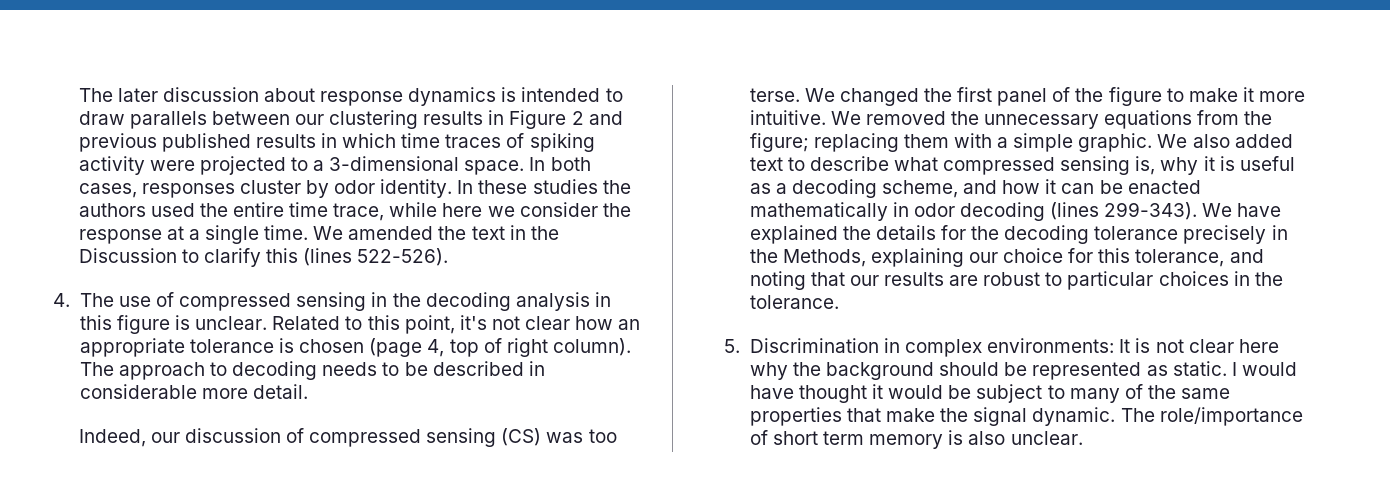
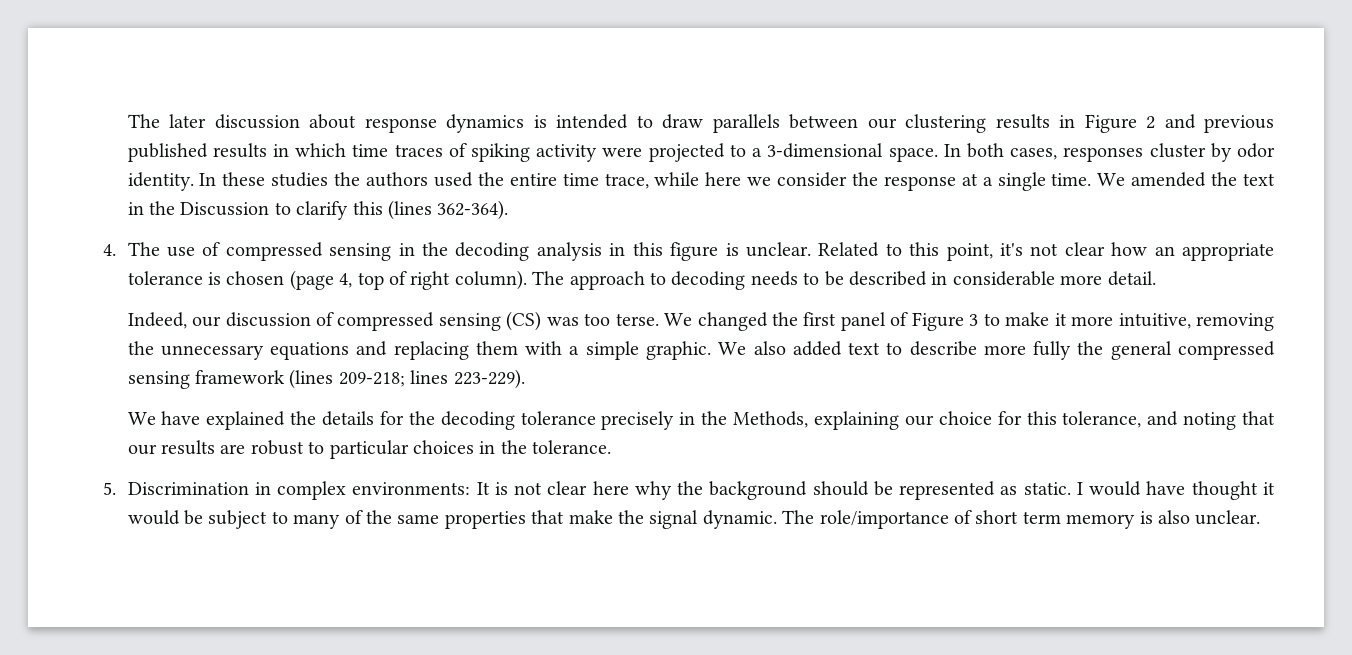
[357,248,449,266] 522-526). -> [437,200,509,220] 362-364).
[1075,87,1162,106] the figure -> [911,312,979,331] Figure 3
[749,110,1273,129] [749,133,809,152] intuitive. We removed the unnecessary equations from the figure; -> [1118,313,1275,331] [127,341,388,360] intuitive, removing the unnecessary equations and
[893,156,1295,175] [749,179,1201,198] [749,202,1198,221] what compressed sensing is, why it is useful as a decoding scheme, and how it can be enacted mathematically in odor decoding (lines 299-343). -> [983,341,1276,360] [127,369,525,389] more fully the general compressed sensing framework (lines 209-218; lines 223-229). //

